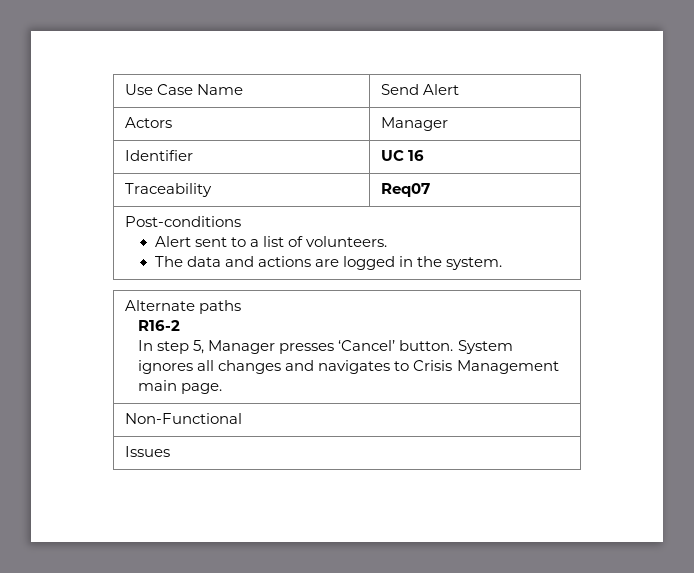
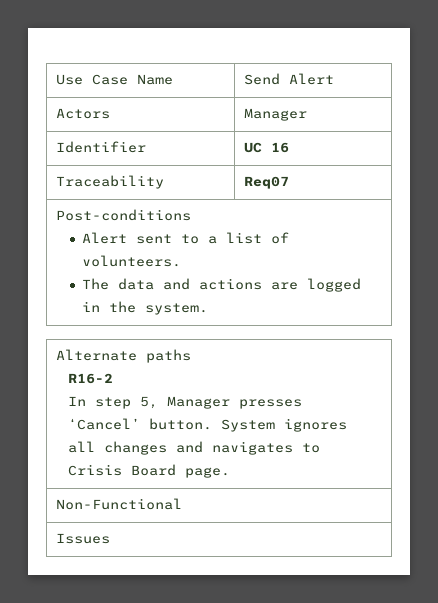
[456,360,559,374] [138,380,178,391] Management main -> [130,464,176,476] Board

